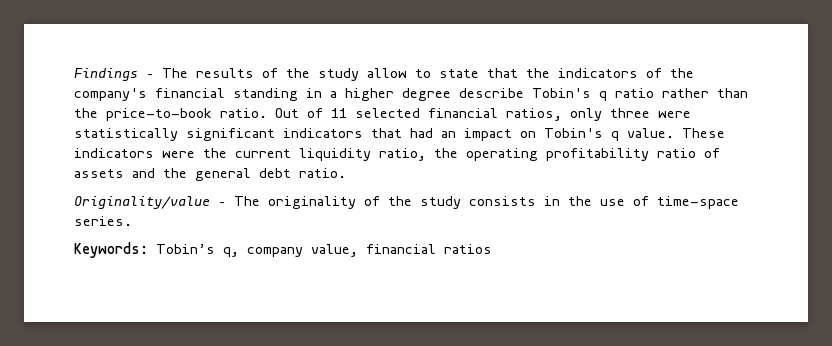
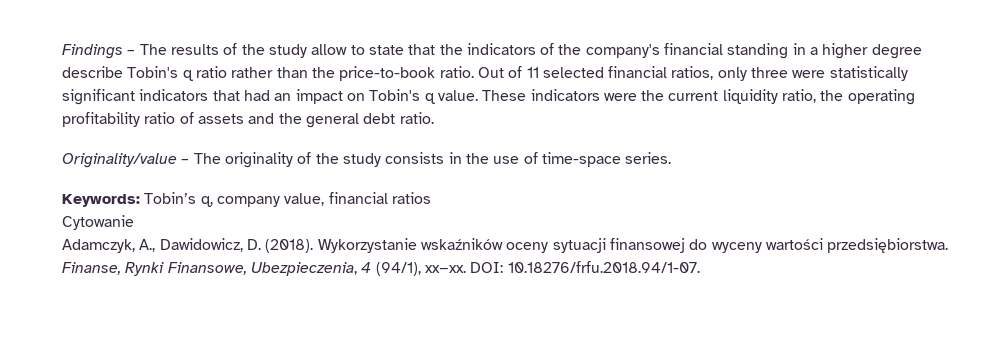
(492, 249) none -> [62,215,134,230] [62,238,949,253] [62,261,700,276] // Cytowanie // Adamczyk, A., Dawidowicz, D. (2018). Wykorzystanie wskaźników oceny sytuacji finansowej do wyceny wartości przedsiębiorstwa. Finanse, Rynki Finansowe, Ubezpieczenia, 4 (94/1), xx−xx. DOI: 10.18276/frfu.2018.94/1-07.

